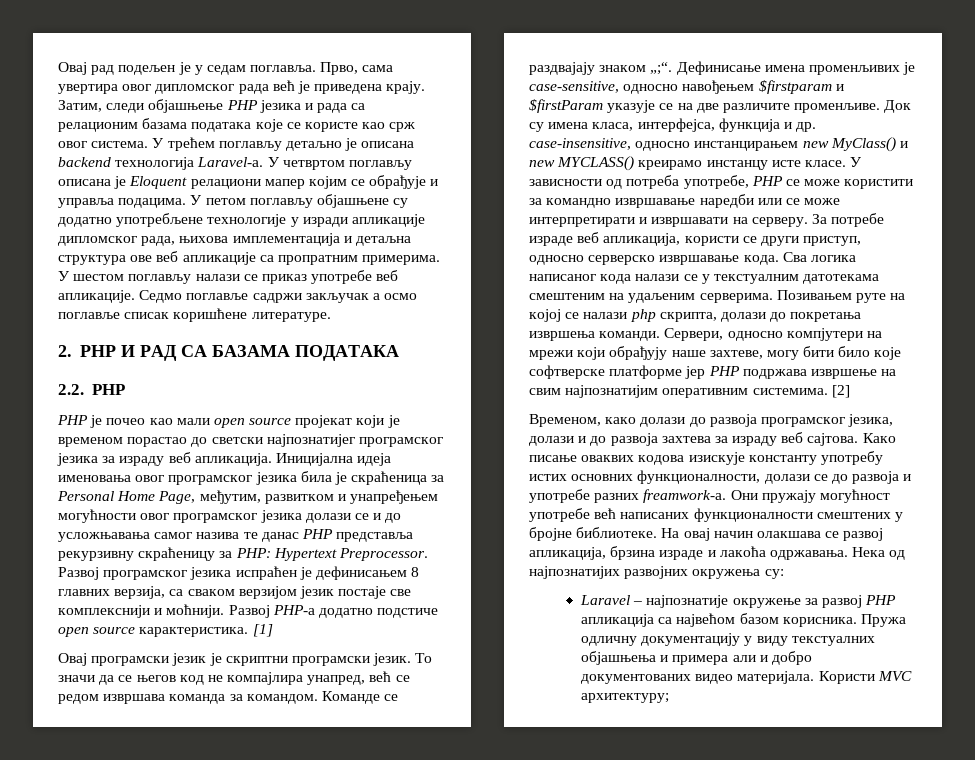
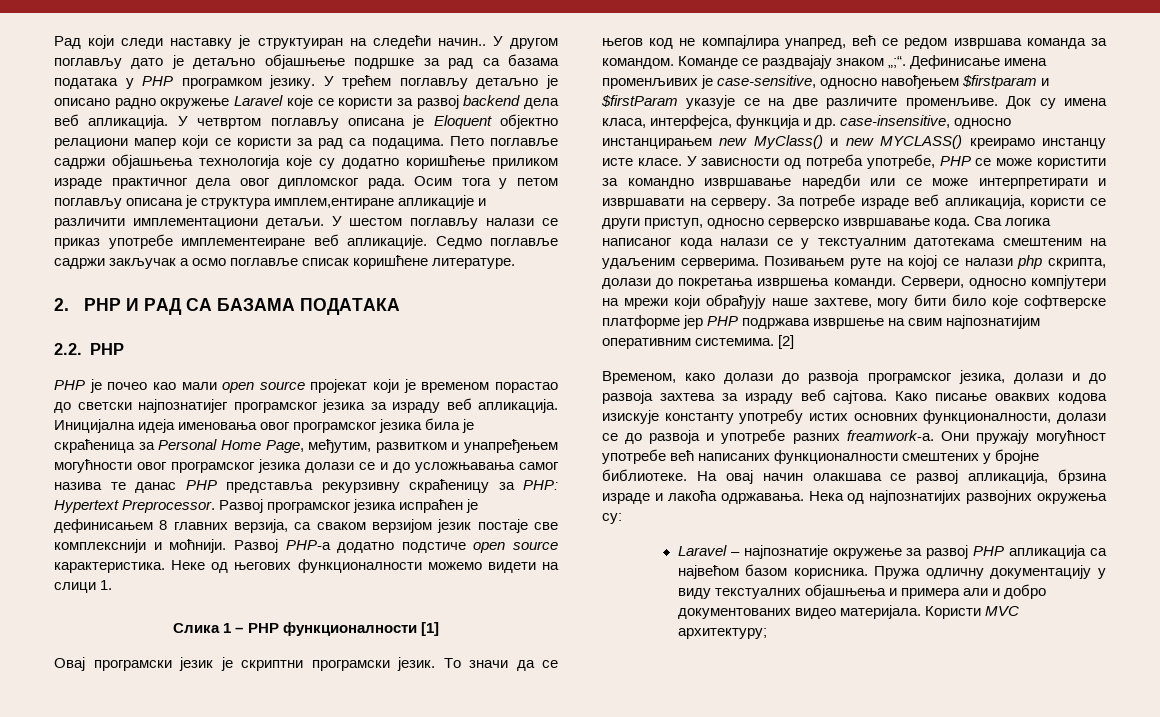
[58,62,394,75] [58,80,426,94] [58,99,366,113] [58,118,416,132] [58,141,149,148] Овај рад подељен је у седам поглавља. Прво, сама увертира овог дипломског рада већ је приведена крају. Затим, следи објашњење PHP језика и рада са релационим базама података које се користе као срж овог система. -> [54,35,559,49] [54,54,560,69] [54,75,316,89] Рад који следи наставку је структуиран на следећи начин.. У другом поглављу дато је детаљно објашњење подршке за рад са базама података у PHP програмком језику.
[361,141,415,148] [58,157,264,170] описана backend технологија Laravel-а. -> [54,95,559,109] [54,114,169,129] описано радно окружење Laravel које се користи за развој backend дела веб апликација.
(188, 182) none -> [500,114,558,129] објектно
[308,175,439,189] [58,194,409,208] [58,213,425,227] [58,233,411,246] [58,251,441,265] којим се обрађује и управља подацима. У петом поглављу објашњене су додатно употребљене технологије у изради апликације дипломског рада, њихова имплементација и детаљна структура ове веб апликације са пропратним примерима. -> [182,135,558,149] [54,154,558,169] [54,176,558,189] [54,195,487,209] [54,218,324,229] који се користи за рад са подацима. Пето поглавље садржи објашњења технологија које су додатно коришћење приликом израде практичног дела овог дипломског рада. Осим тога у петом поглављу описана је структура имплем,ентиране апликације и различити имплементациони детаљи.
(373, 277) none -> [181,238,305,249] имплементеиране
(249, 632) none -> [171,559,559,573] [54,580,113,593] [173,622,417,636] Неке од његових функционалности можемо видети на слици 1. // Слика 1 – PHP функционалности

